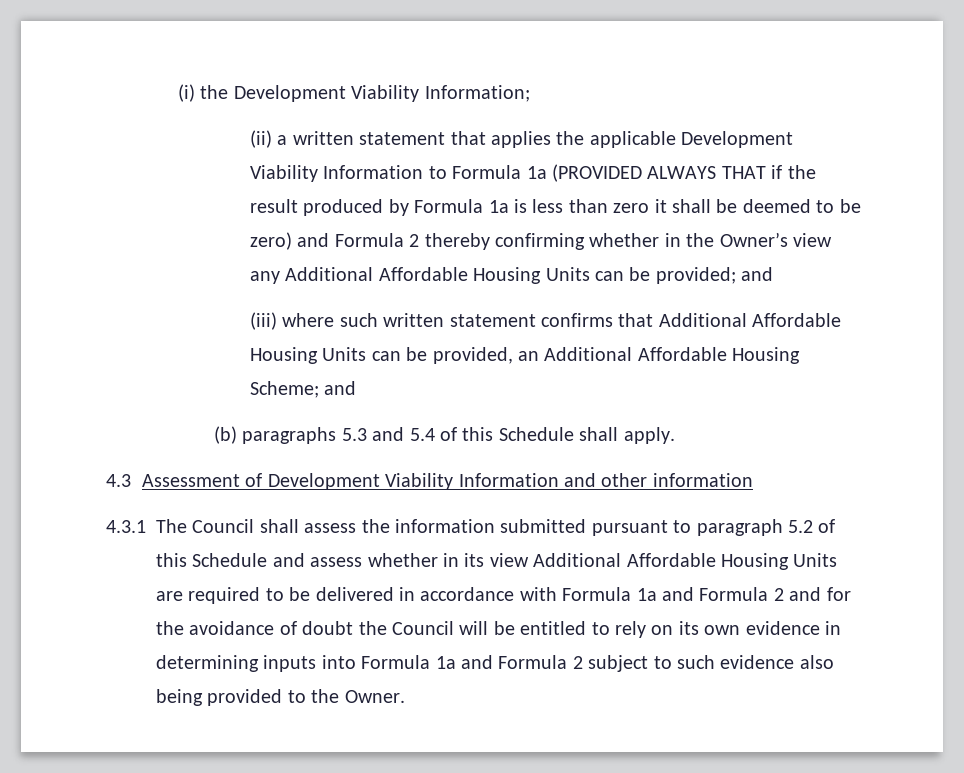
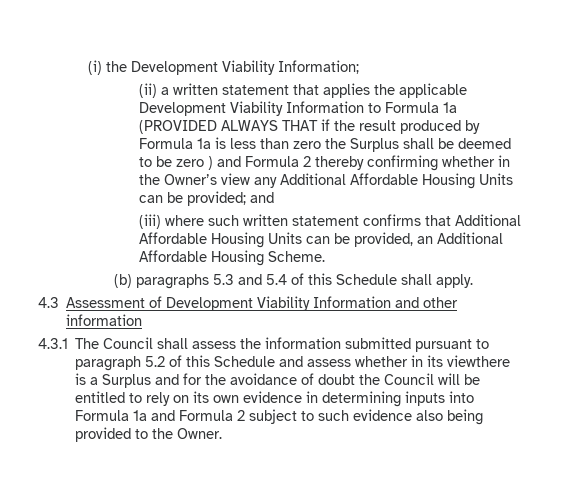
[654,199,667,213] it -> [324,138,399,152] the Surplus
[249,232,292,250] zero) -> [175,156,213,170] zero )
[249,381,357,398] Scheme; and -> [267,251,325,262] Scheme.
[489,553,838,570] [156,587,784,604] view Additional Affordable Housing Units are required to be delivered in accordance with Formula 1a and Formula 2 -> [447,355,511,367] [75,373,152,388] viewthere is a Surplus

